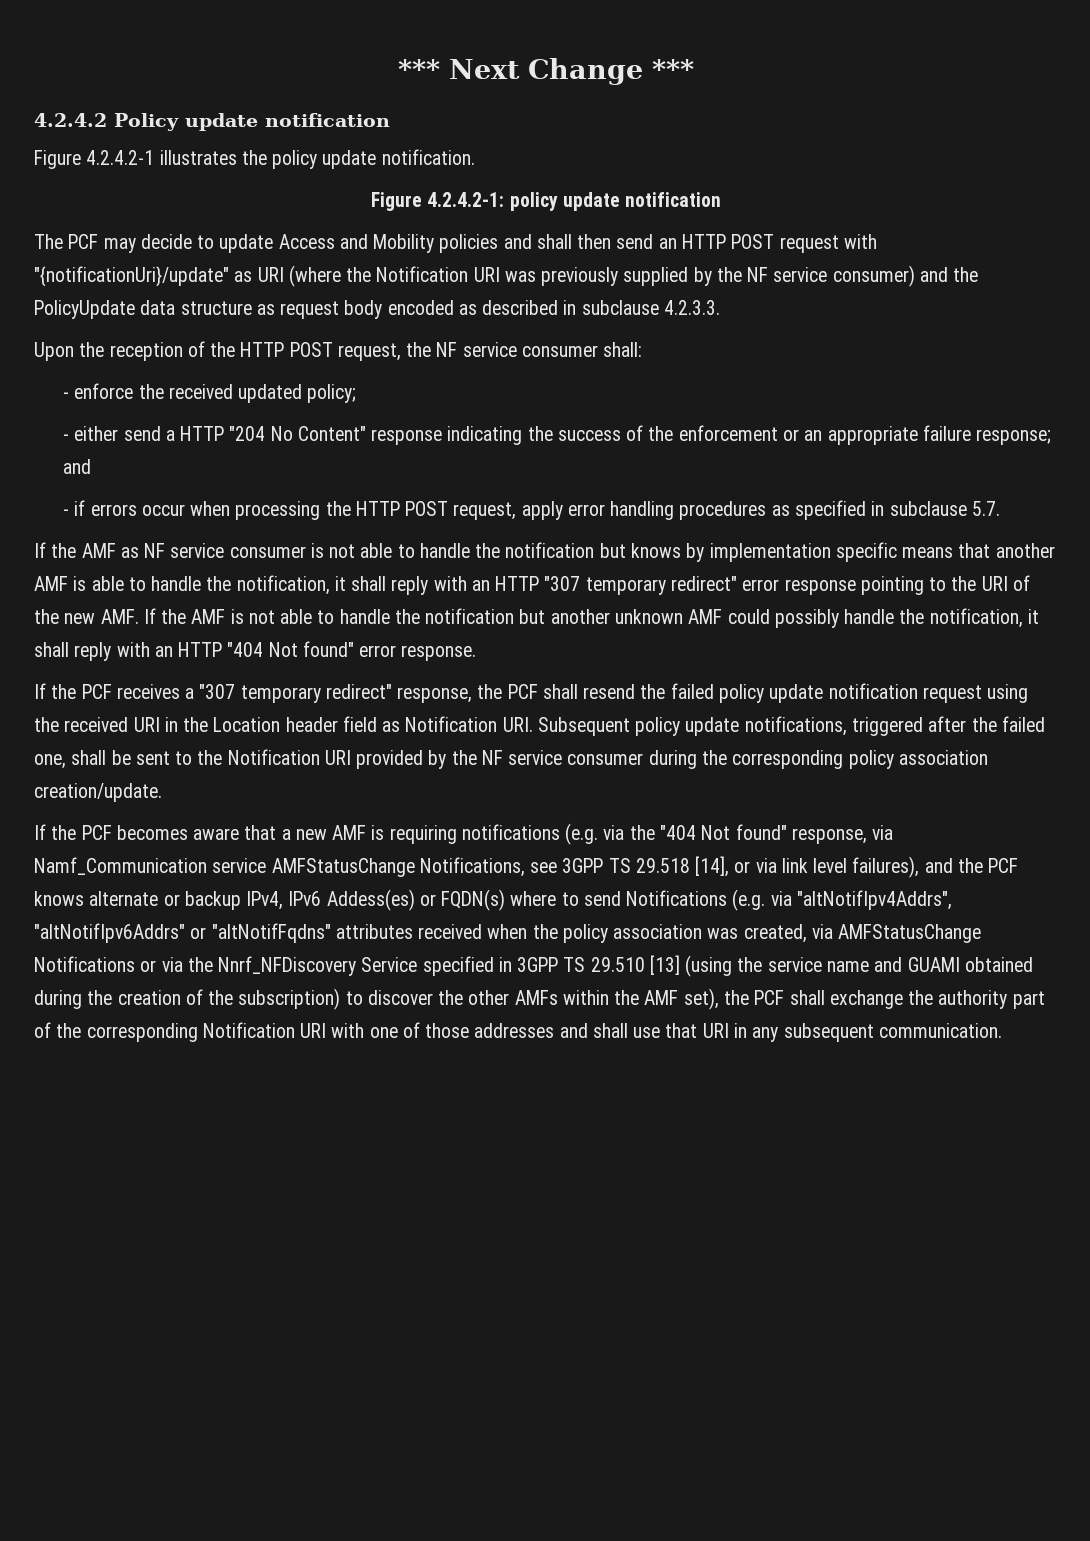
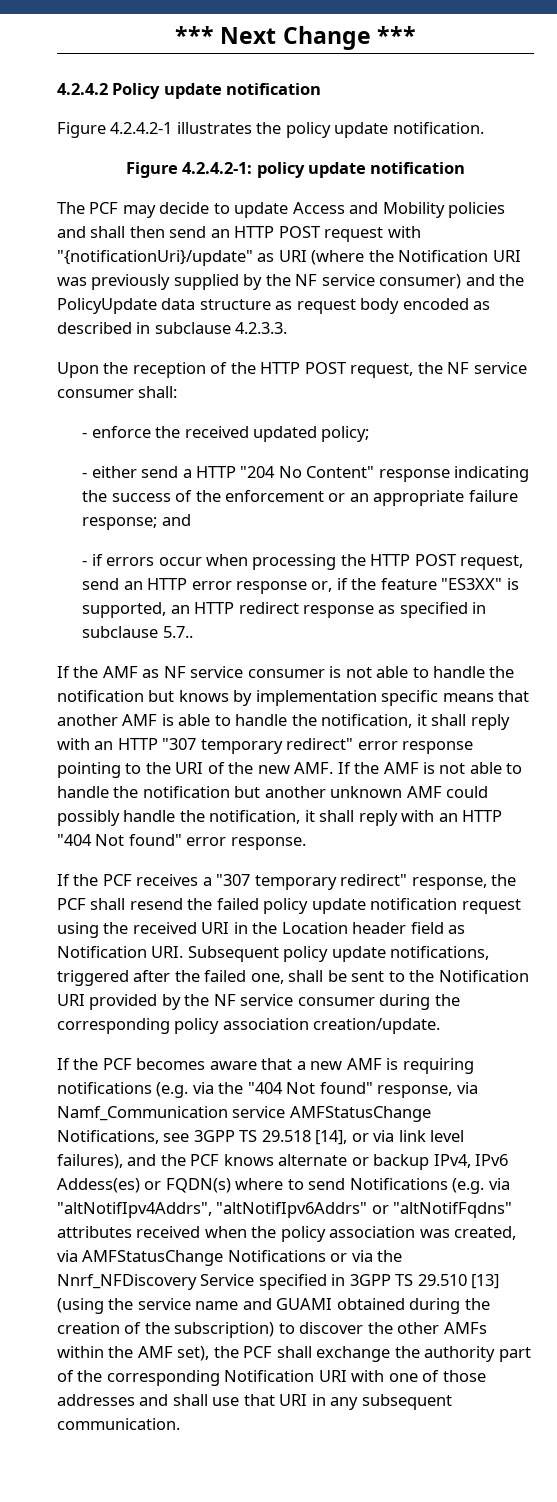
[521,501,767,520] apply error handling procedures -> [82,578,519,594] [82,602,374,618] send an HTTP error response or, if the feature "ES3XX" is supported, an HTTP redirect response
[971,501,1000,516] 5.7. -> [162,626,193,638] 5.7..

